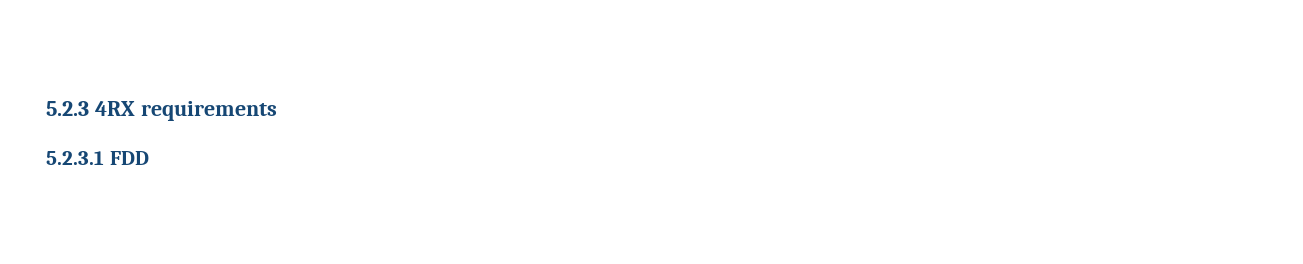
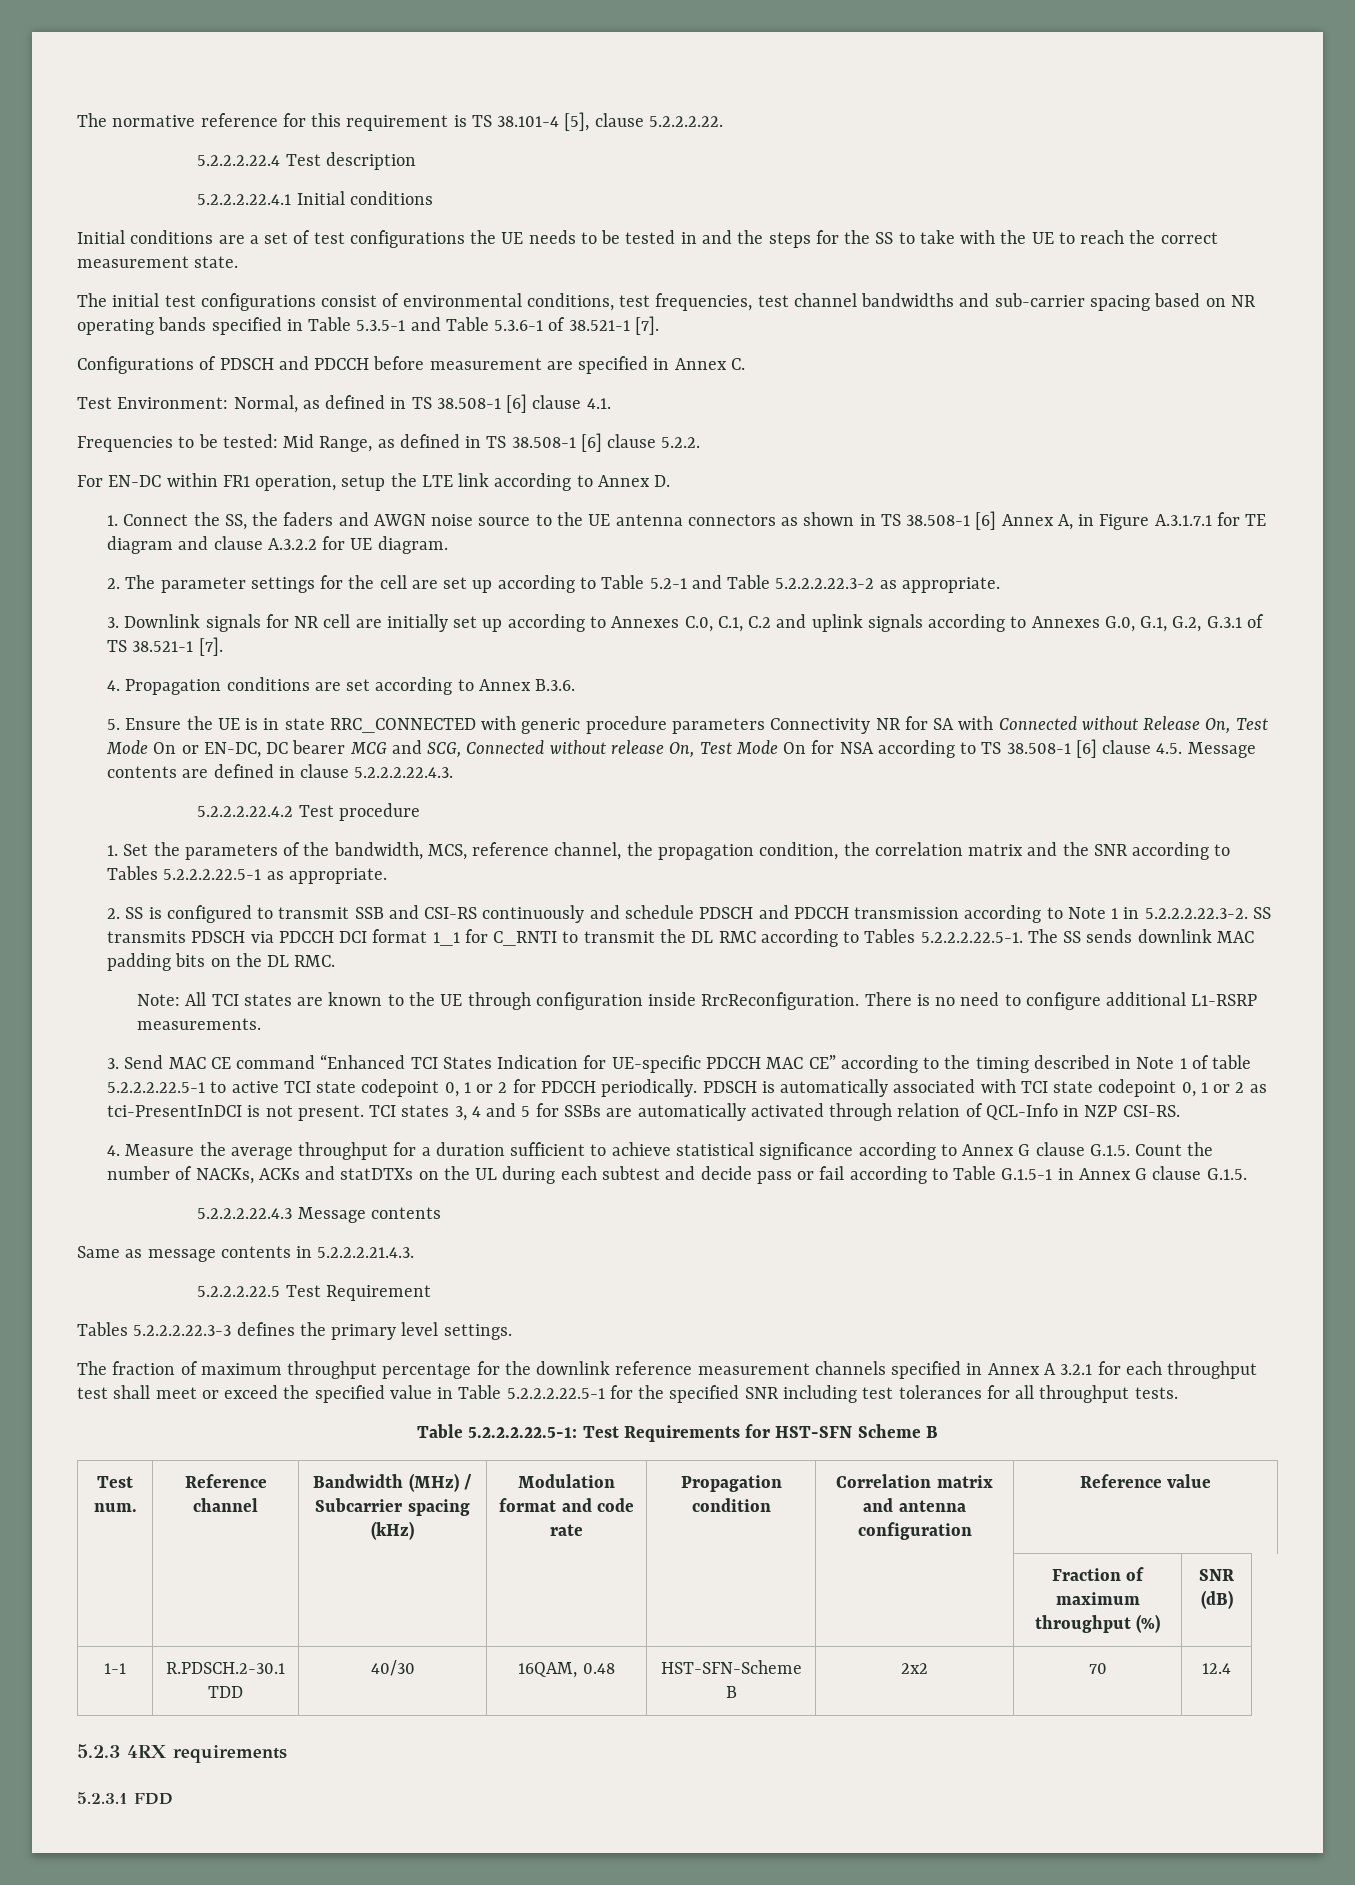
(46, 108) none -> [77,112,723,131] [197,152,416,170] [197,191,433,205] [77,230,1218,248] [77,256,239,268] [77,293,1256,311] [77,316,659,335] [77,356,745,374] [77,394,611,413] [77,433,701,452] [77,473,671,491] [107,511,1267,530] [107,536,448,554] [107,575,1000,593] [107,614,1264,632] [107,637,223,656] [107,677,576,695] [107,716,1268,734] [106,739,1256,758] [107,764,454,778] [197,803,420,821] [107,842,1231,860] [107,866,387,884] [107,905,1271,923] [107,929,1254,947] [107,953,336,971] [137,992,1258,1010] [137,1018,262,1030] [107,1054,1252,1073] [107,1079,1267,1097] [107,1103,1180,1121] [107,1142,1214,1160] [107,1166,1247,1184] [197,1207,441,1223] [77,1246,415,1262] [197,1285,431,1301] [77,1322,512,1340] [77,1361,1258,1379] [77,1385,1178,1403] [417,1424,938,1442] [97,1476,133,1488] [93,1503,137,1512] [184,1474,267,1488] [193,1498,258,1512] [313,1473,472,1492] [315,1498,470,1516] [371,1521,415,1540] [518,1474,615,1488] [499,1498,634,1512] [550,1524,583,1536] [680,1475,782,1492] [691,1498,771,1512] [836,1474,993,1488] [863,1498,966,1512] [857,1522,972,1540] [1079,1474,1212,1488] [1051,1567,1145,1581] [1055,1592,1140,1605] [1034,1614,1161,1633] [1199,1569,1234,1581] [1200,1590,1233,1609] [104,1663,126,1674] [166,1662,285,1674] [208,1686,243,1698] [370,1660,415,1676] [518,1662,615,1678] [660,1660,802,1674] [725,1686,737,1698] [901,1663,928,1674] [1088,1663,1107,1674] [1202,1663,1231,1674] The normative reference for this requirement is TS 38.101-4 [5], clause 5.2.2.2.22. // 5.2.2.2.22.4 Test description // 5.2.2.2.22.4.1 Initial conditions // Initial conditions are a set of test configurations the UE needs to be tested in and the steps for the SS to take with the UE to reach the correct measurement state. // The initial test configurations consist of environmental conditions, test frequencies, test channel bandwidths and sub-carrier spacing based on NR operating bands specified in Table 5.3.5-1 and Table 5.3.6-1 of 38.521-1 [7]. // Configurations of PDSCH and PDCCH before measurement are specified in Annex C. // Test Environment: Normal, as defined in TS 38.508-1 [6] clause 4.1. // Frequencies to be tested: Mid Range, as defined in TS 38.508-1 [6] clause 5.2.2. // For EN-DC within FR1 operation, setup the LTE link according to Annex D. // 1. Connect the SS, the faders and AWGN noise source to the UE antenna connectors as shown in TS 38.508-1 [6] Annex A, in Figure A.3.1.7.1 for TE diagram and clause A.3.2.2 for UE diagram. // 2. The parameter settings for the cell are set up according to Table 5.2-1 and Table 5.2.2.2.22.3-2 as appropriate. // 3. Downlink signals for NR cell are initially set up according to Annexes C.0, C.1, C.2 and uplink signals according to Annexes G.0, G.1, G.2, G.3.1 of TS 38.521-1 [7]. // 4. Propagation conditions are set according to Annex B.3.6. // 5. Ensure the UE is in state RRC_CONNECTED with generic procedure parameters Connectivity NR for SA with Connected without Release On, Test Mode On or EN-DC, DC bearer MCG and SCG, Connected without release On, Test Mode On for NSA according to TS 38.508-1 [6] clause 4.5. Message contents are defined in clause 5.2.2.2.22.4.3. // 5.2.2.2.22.4.2 Test procedure // 1. Set the parameters of the bandwidth, MCS, reference channel, the propagation condition, the correlation matrix and the SNR according to Tables 5.2.2.2.22.5-1 as appropriate. // 2. SS is configured to transmit SSB and CSI-RS continuously and schedule PDSCH and PDCCH transmission according to Note 1 in 5.2.2.2.22.3-2. SS transmits PDSCH via PDCCH DCI format 1_1 for C_RNTI to transmit the DL RMC according to Tables 5.2.2.2.22.5-1. The SS sends downlink MAC padding bits on the DL RMC. // Note: All TCI states are known to the UE through configuration inside RrcReconfiguration. There is no need to configure additional L1-RSRP measurements. // 3. Send MAC CE command “Enhanced TCI States Indication for UE-specific PDCCH MAC CE” according to the timing described in Note 1 of table 5.2.2.2.22.5-1 to active TCI state codepoint 0, 1 or 2 for PDCCH periodically. PDSCH is automatically associated with TCI state codepoint 0, 1 or 2 as tci-PresentInDCI is not present. TCI states 3, 4 and 5 for SSBs are automatically activated through relation of QCL-Info in NZP CSI-RS. // 4. Measure the average throughput for a duration sufficient to achieve statistical significance according to Annex G clause G.1.5. Count the number of NACKs, ACKs and statDTXs on the UL during each subtest and decide pass or fail according to Table G.1.5-1 in Annex G clause G.1.5. // 5.2.2.2.22.4.3 Message contents // Same as message contents in 5.2.2.2.21.4.3. // 5.2.2.2.22.5 Test Requirement // Tables 5.2.2.2.22.3-3 defines the primary level settings. // The fraction of maximum throughput percentage for the downlink reference measurement channels specified in Annex A 3.2.1 for each throughput test shall meet or exceed the specified value in Table 5.2.2.2.22.5-1 for the specified SNR including test tolerances for all throughput tests. // Table 5.2.2.2.22.5-1: Test Requirements for HST-SFN Scheme B // Test num. | Reference channel | Bandwidth (MHz) / Subcarrier spacing (kHz) | Modulation format and code rate | Propagation condition | Correlation matrix and antenna configuration | Reference value // | | | | | | Fraction of maximum throughput (%) | SNR (dB) // 1-1 | R.PDSCH.2-30.1 TDD | 40/30 | 16QAM, 0.48 | HST-SFN-Scheme B | 2x2 | 70 | 12.4 //

